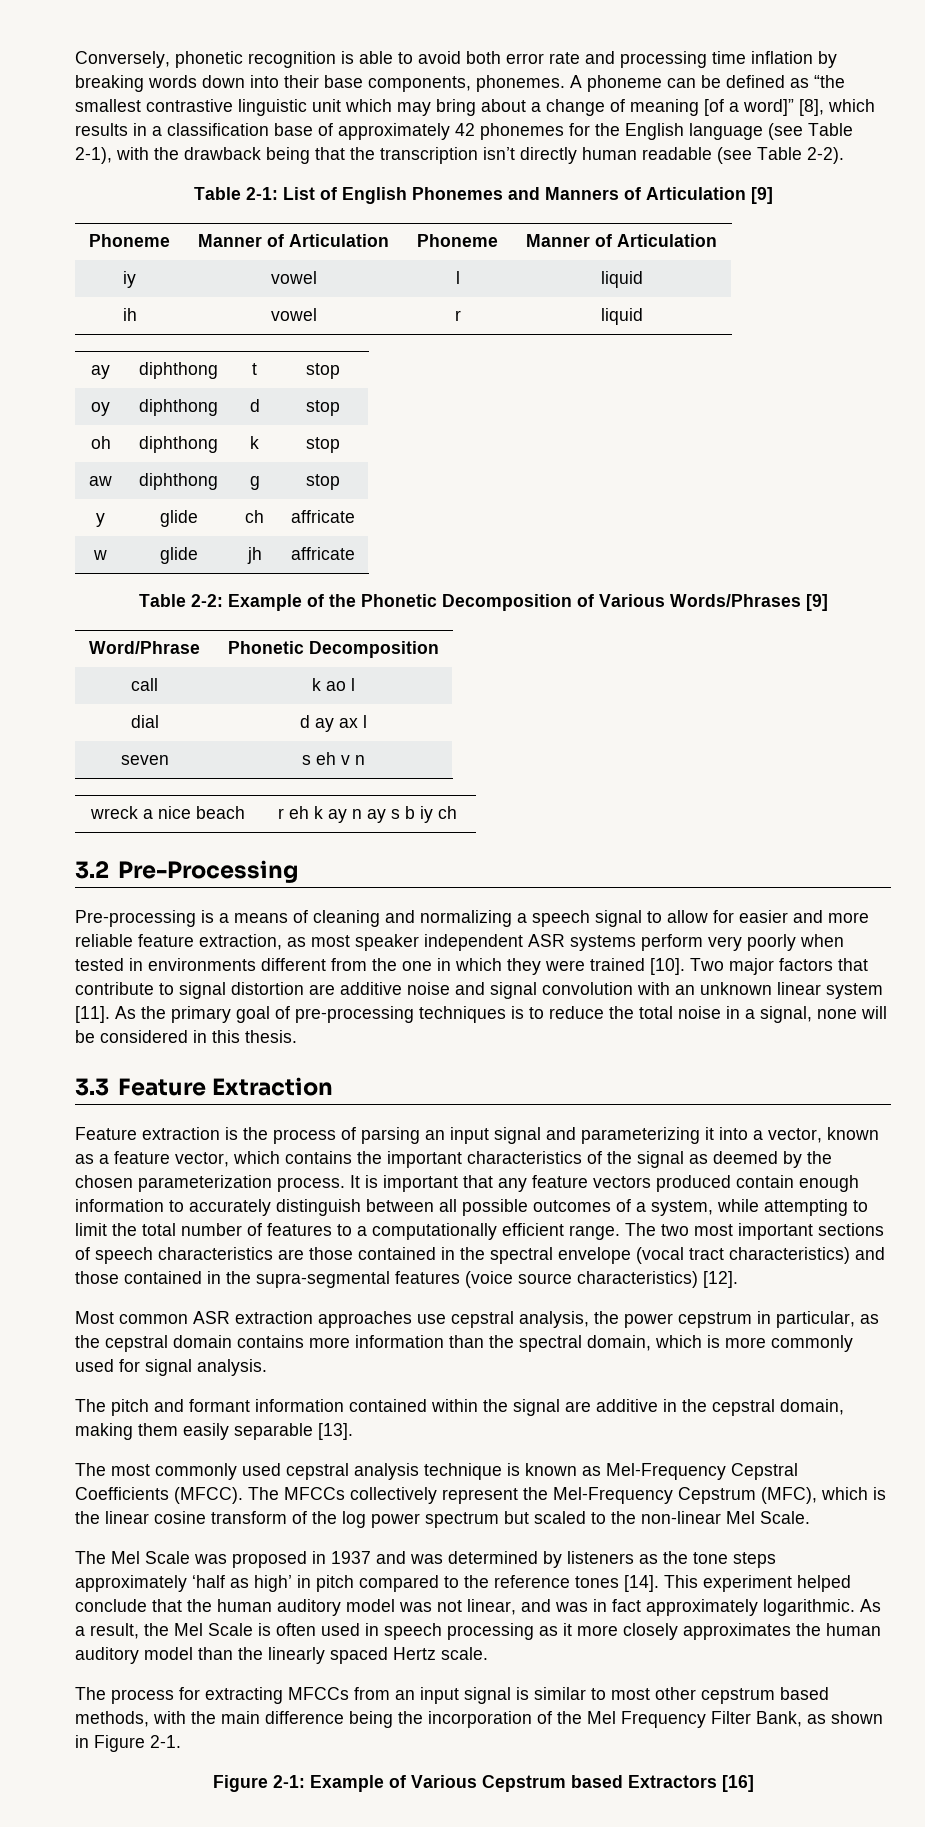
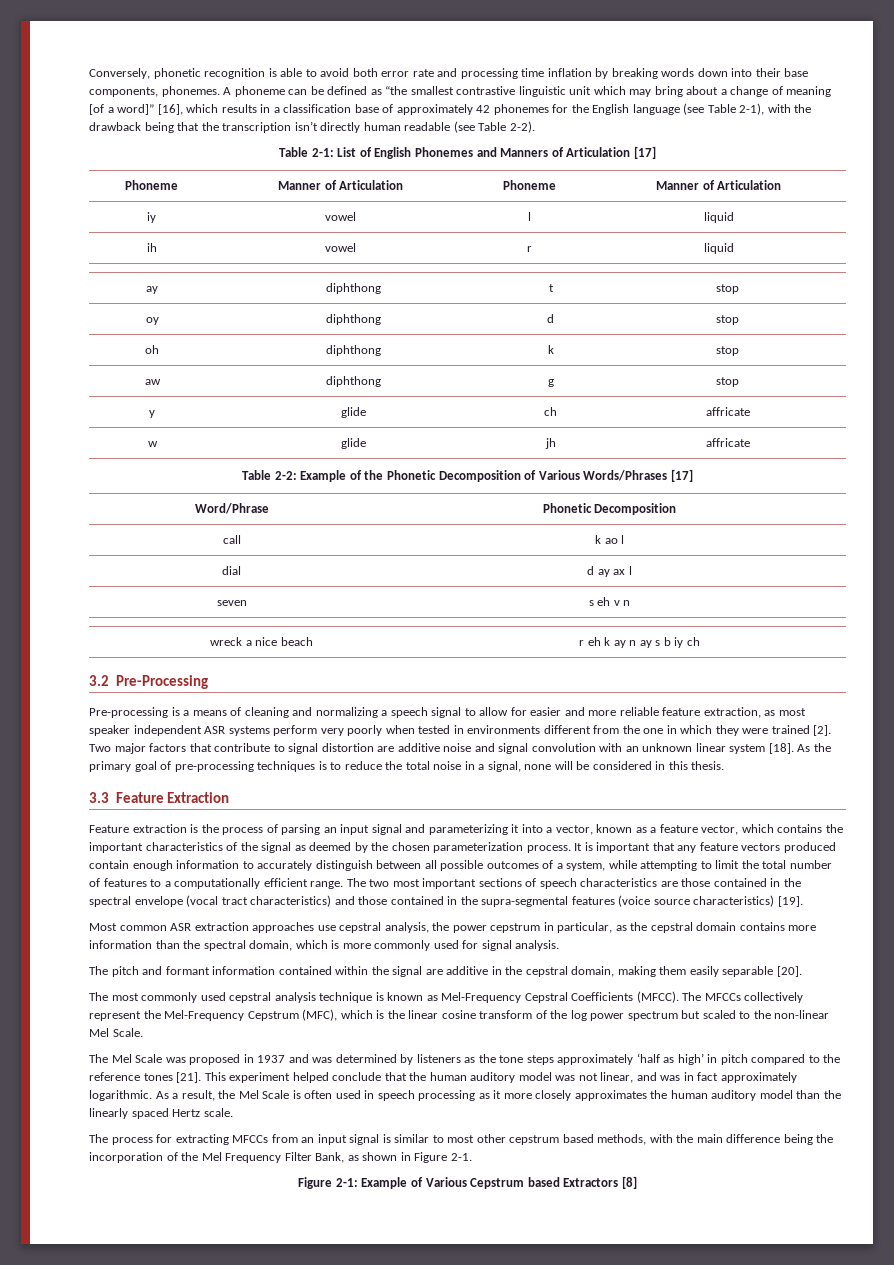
[799,99,824,116] [8], -> [157,104,183,115] [16],
[750,187,773,204] [9] -> [633,146,656,159] [17]
[805,594,828,611] [9] -> [670,469,693,482] [17]
[650,958,685,975] [10]. -> [813,725,832,736] [2].
[75,1006,110,1023] [11]. -> [768,743,794,754] [18].
[703,1271,738,1288] [12]. -> [777,896,803,907] [19].
[318,1423,353,1440] [13]. -> [776,966,802,977] [20].
[624,1575,659,1592] [14]. -> [176,1072,202,1083] [21].
[721,1775,754,1792] [16] -> [621,1176,637,1189] [8]

